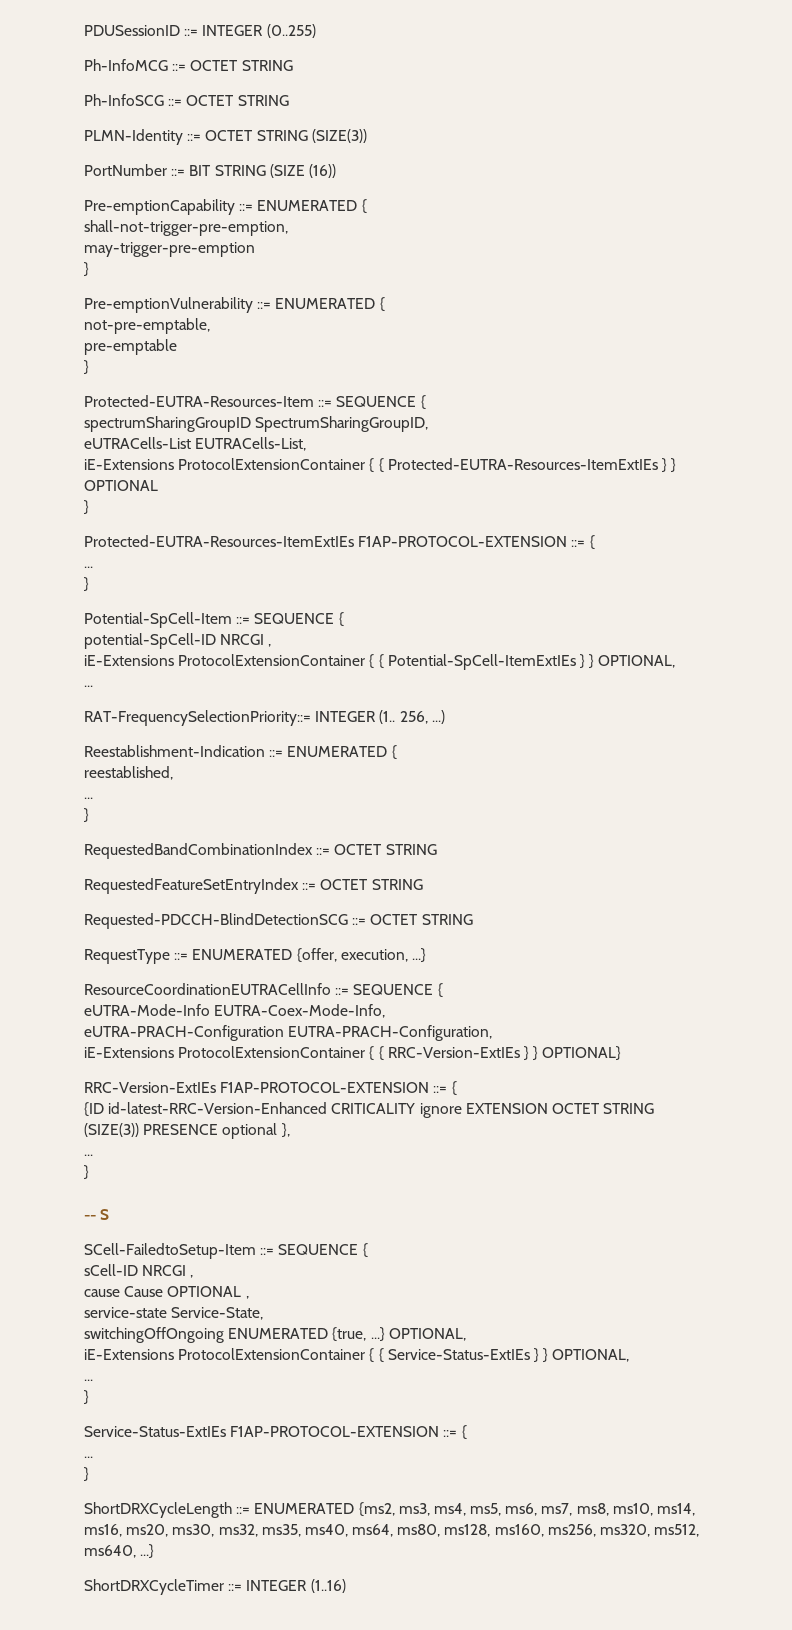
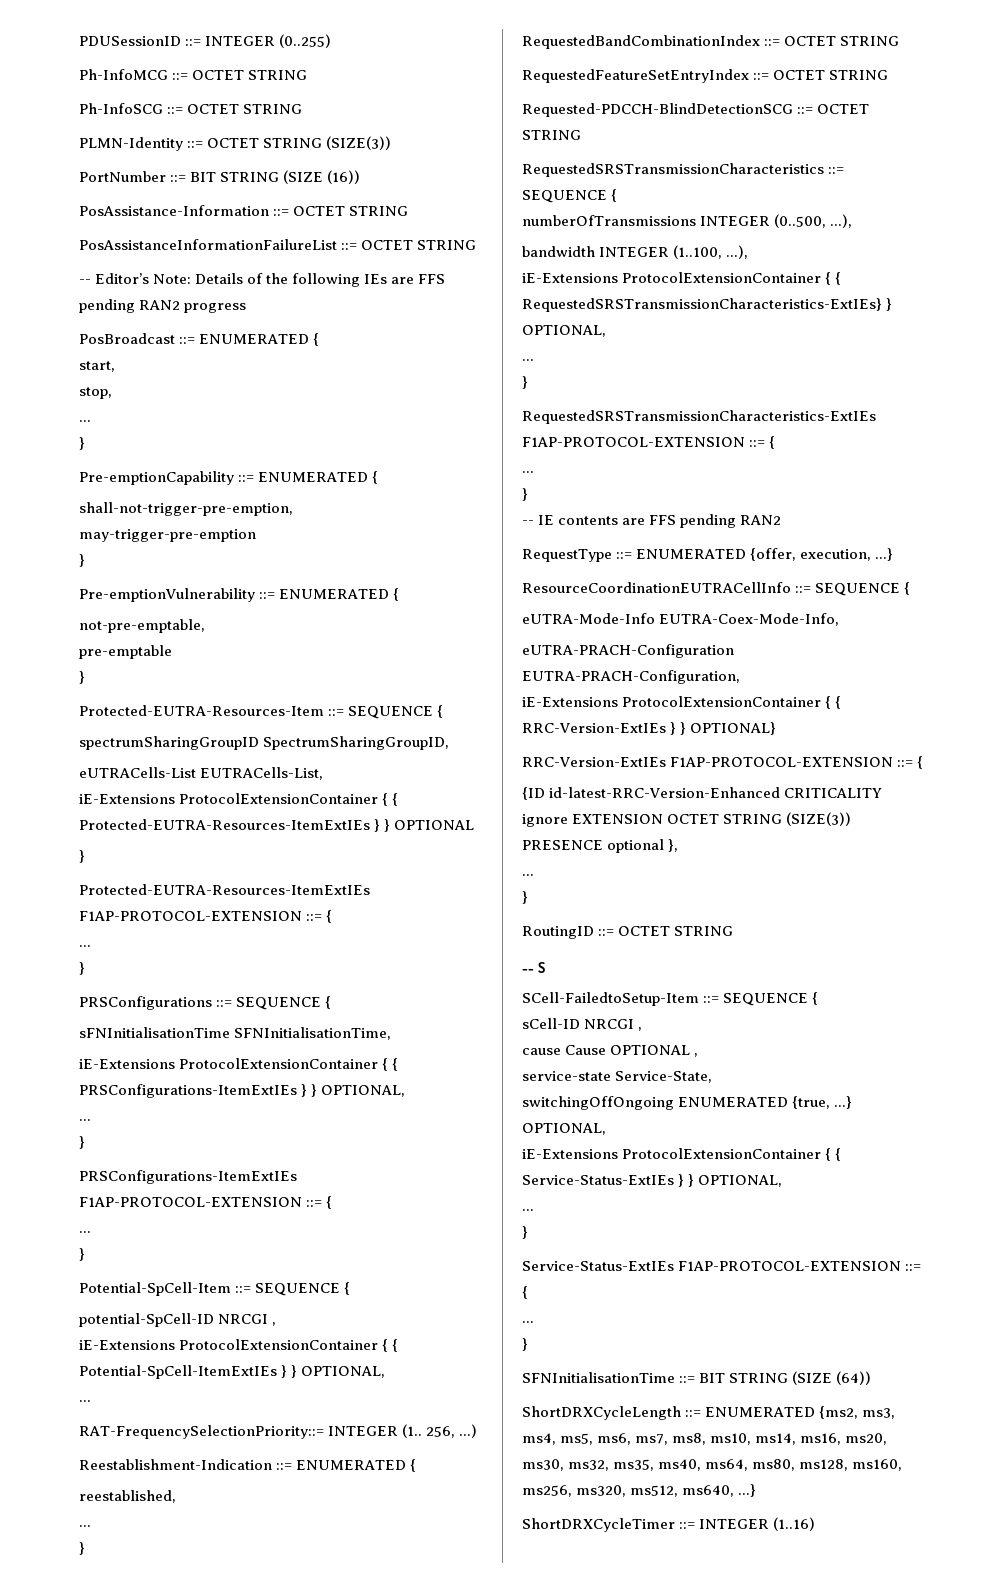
(336, 171) none -> [79,205,409,216] [79,239,477,250] [79,273,446,287] [79,299,247,313] [79,333,320,346] [79,361,115,372] [79,387,112,399] [79,420,91,422] [79,437,85,450] // PosAssistance-Information ::= OCTET STRING // PosAssistanceInformationFailureList ::= OCTET STRING // -- Editor’s Note: Details of the following IEs are FFS pending RAN2 progress // PosBroadcast ::= ENUMERATED { // start, // stop, // ... // }
(89, 584) none -> [79,996,332,1010] [79,1027,392,1040] [79,1058,399,1071] [79,1084,406,1098] [79,1119,91,1121] [79,1136,85,1149] [79,1170,297,1184] [79,1196,333,1209] [79,1231,91,1233] [79,1248,85,1261] // PRSConfigurations ::= SEQUENCE { // sFNInitialisationTime SFNInitialisationTime, // iE-Extensions ProtocolExtensionContainer { { PRSConfigurations-ItemExtIEs } } OPTIONAL, // ... // } // PRSConfigurations-ItemExtIEs F1AP-PROTOCOL-EXTENSION ::= { // ... // }
(473, 919) none -> [522,163,845,177] [522,189,618,203] [522,214,853,228] [522,245,749,259] [522,272,842,285] [522,298,893,312] [522,325,606,337] [522,359,534,361] [522,376,528,389] [522,410,876,424] [522,436,776,449] [522,471,534,473] [522,488,528,501] [522,514,782,528] // RequestedSRSTransmissionCharacteristics ::= SEQUENCE { // numberOfTransmissions INTEGER (0..500, ...), // bandwidth INTEGER (1..100, ...), // iE-Extensions ProtocolExtensionContainer { { RequestedSRSTransmissionCharacteristics-ExtIEs} } OPTIONAL, // ... // } // RequestedSRSTransmissionCharacteristics-ExtIEs F1AP-PROTOCOL-EXTENSION ::= { // ... // } // -- IE contents are FFS pending RAN2
(89, 1172) none -> [522,926,734,939] // RoutingID ::= OCTET STRING
(89, 1474) none -> [522,1371,872,1385] // SFNInitialisationTime ::= BIT STRING (SIZE (64))

